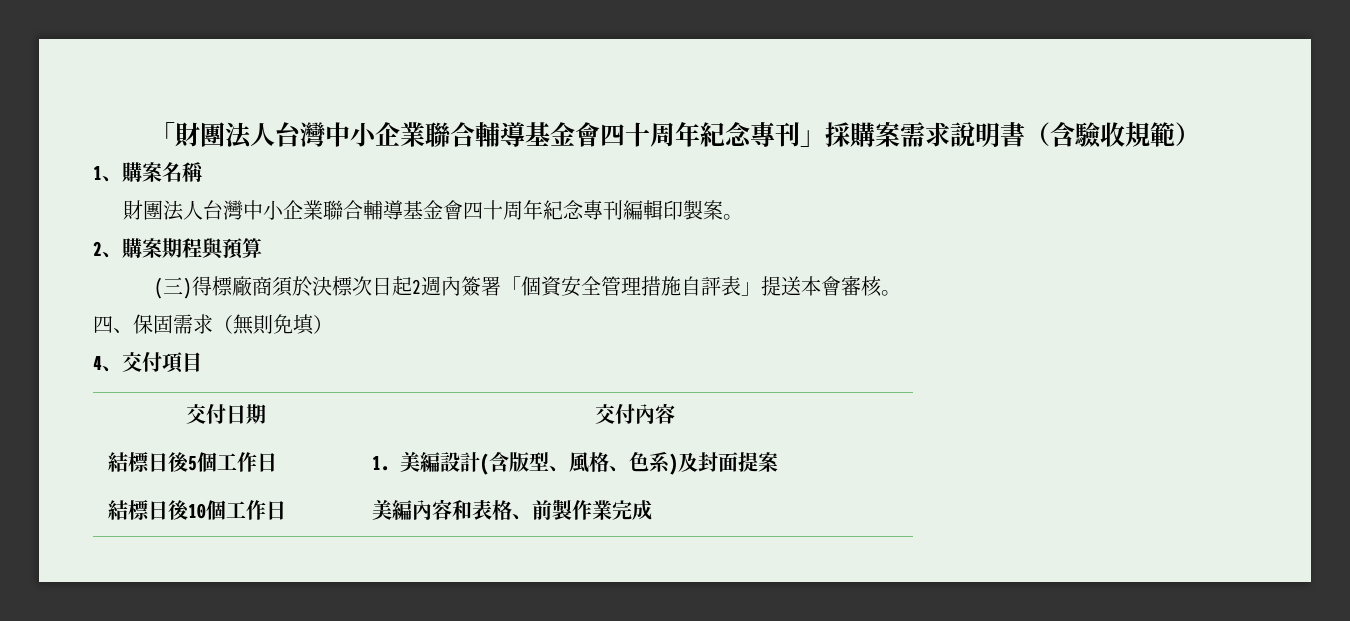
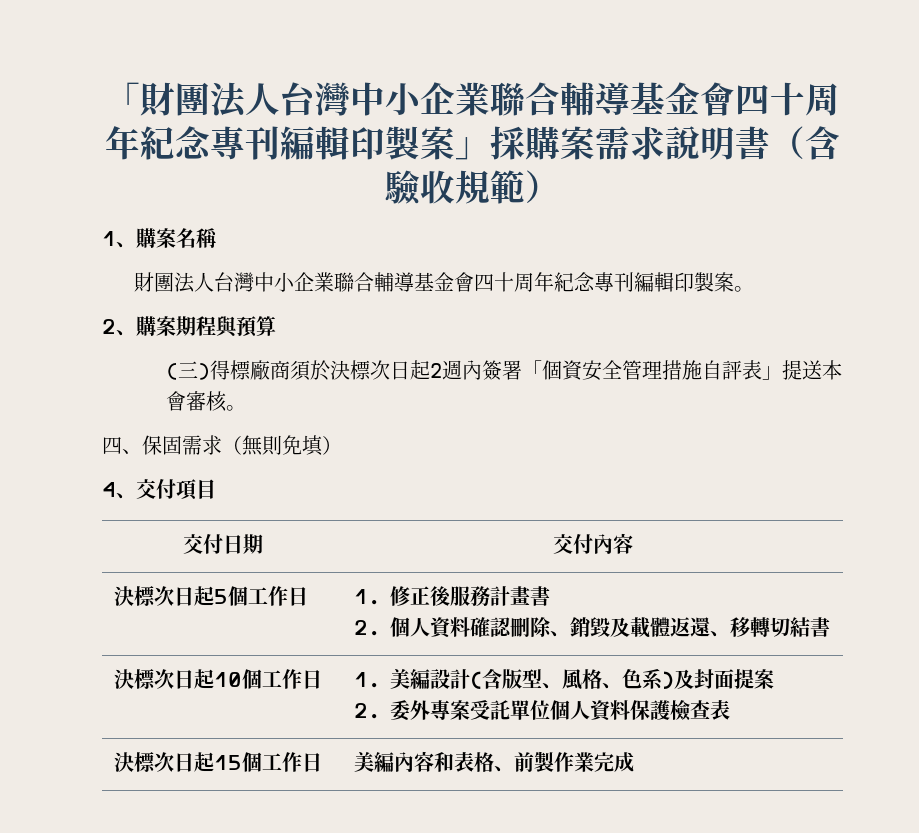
(800, 134) none -> [280,126,455,160] 編輯印製案
[107,452,197,472] 結標日後5 -> [113,586,308,606] [353,586,550,606] [353,617,830,639] [113,669,242,689] 決標次日起5個工作日 | 1.修正後服務計畫書 // 2.個人資料確認刪除、銷毀及載體返還、移轉切結書 // 決標次日起10
[107,500,206,520] // 結標日後10 -> [353,700,730,722] [113,752,242,772] // 2.委外專案受託單位個人資料保護檢查表 // 決標次日起15

